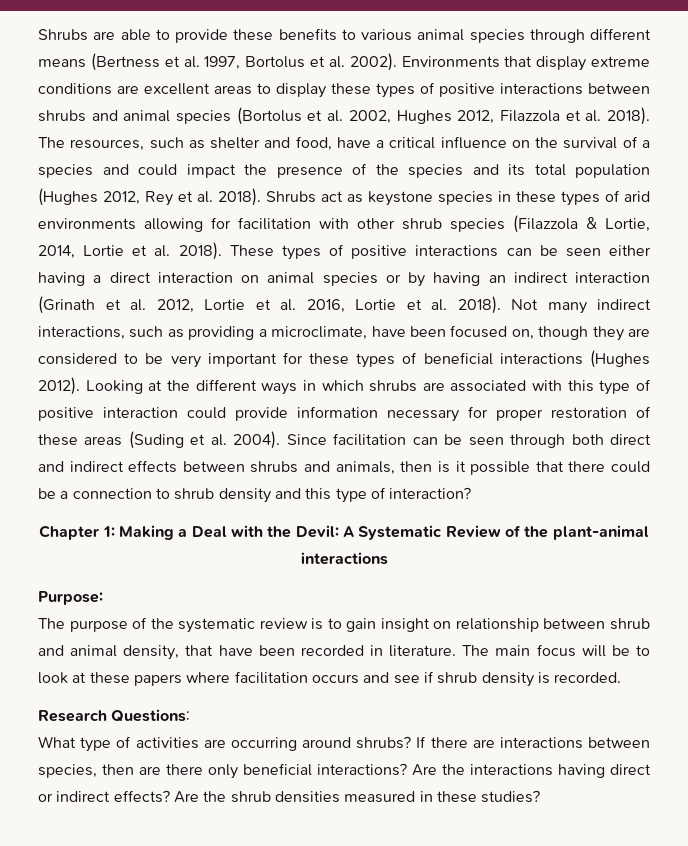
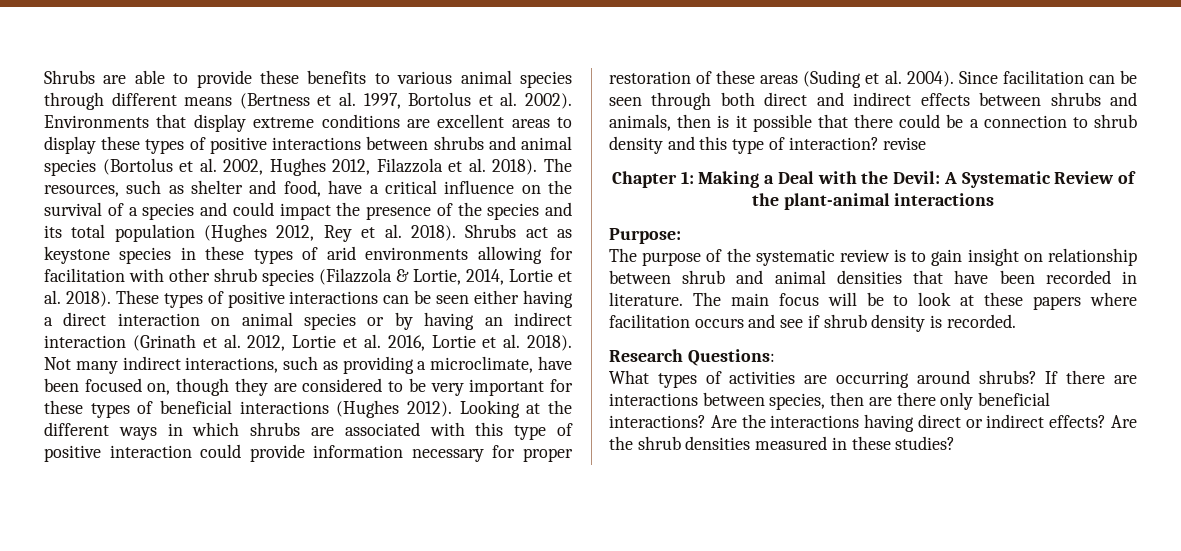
(472, 493) none -> [883,137,927,150] revise
[123,645,180,660] density, -> [836,270,902,284] densities
[80,737,112,752] type -> [657,373,697,388] types

